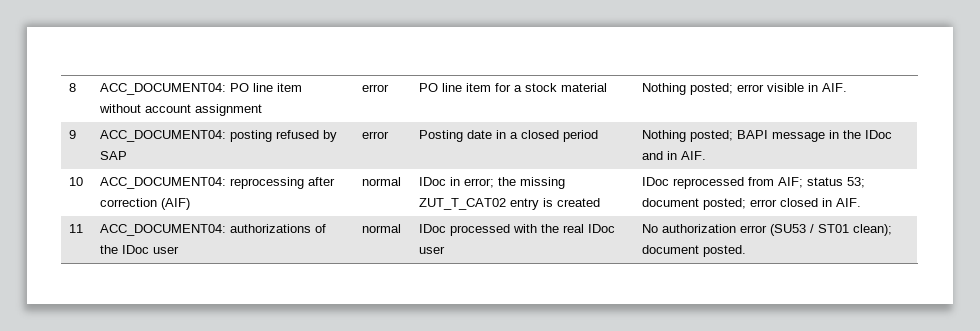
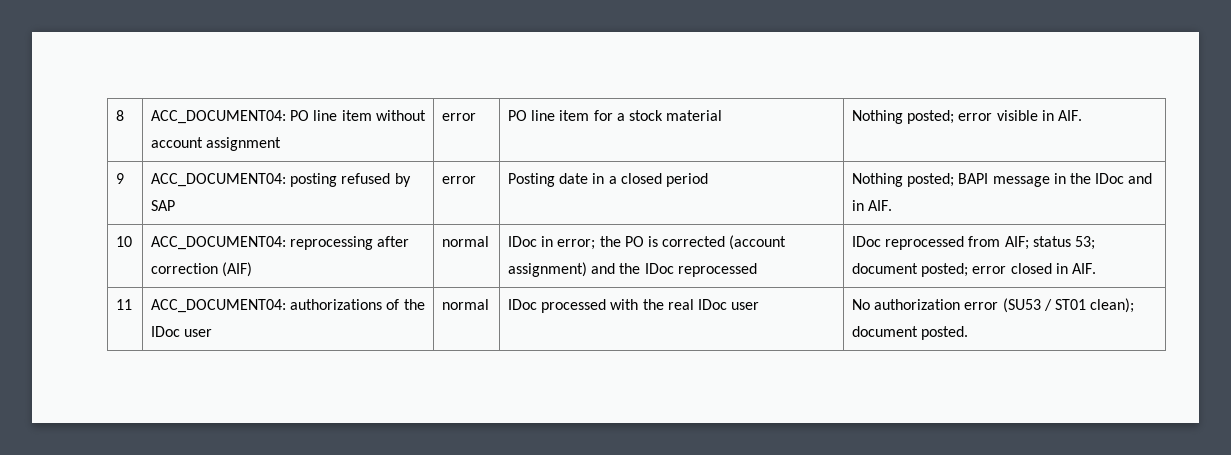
[520,177,566,189] [419,198,601,210] missing ZUT_T_CAT02 entry is created -> [624,235,787,250] [508,262,757,277] PO is corrected (account assignment) and the IDoc reprocessed

